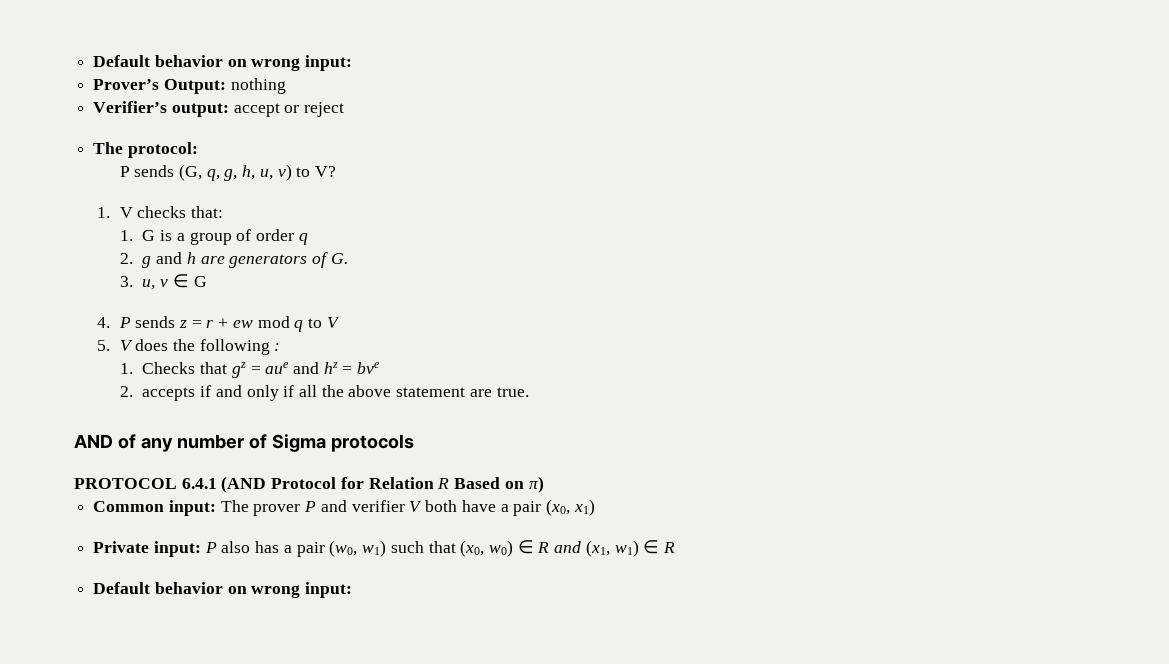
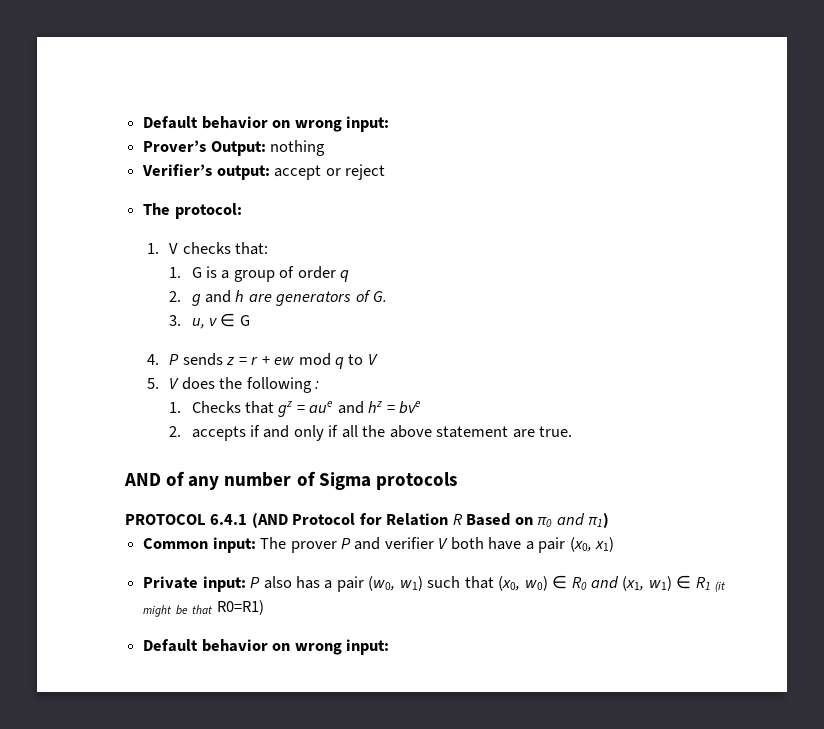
[119,164,337,181] // P sends (G, q, g, h, u, v) to V? -> (242, 211) none
[528,476,544,493] π) -> [537,512,610,528] π0 and π1)
[537,542,550,553] R -> [571,577,587,590] R0
[663,542,676,553] R -> [695,577,726,592] [143,600,264,617] R1 (it might be that R0=R1)

